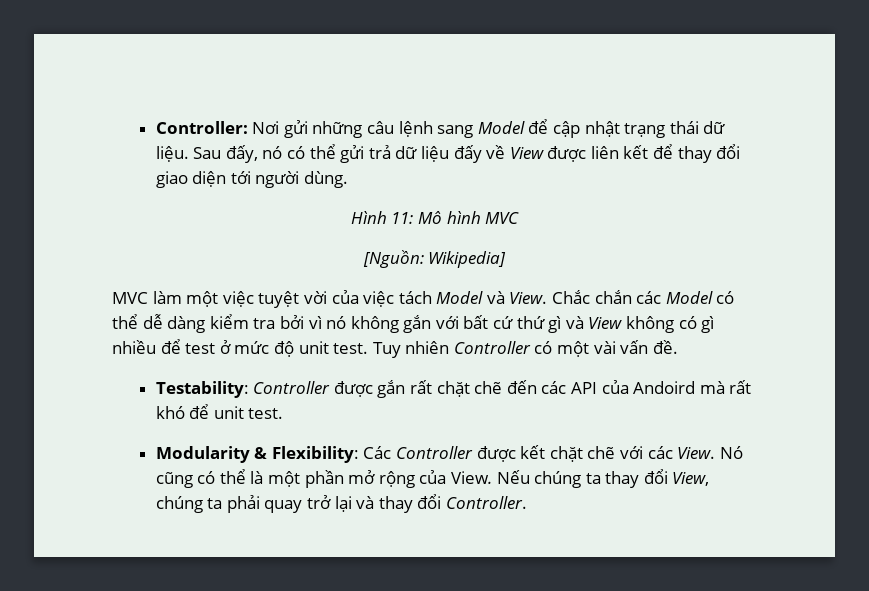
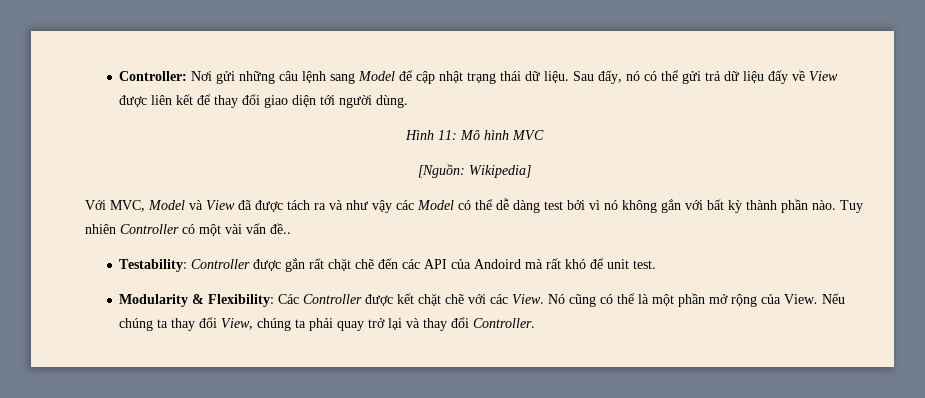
[112,290,632,308] MVC làm một việc tuyệt vời của việc tách Model và View. Chắc chắn -> [85,200,392,213] Với MVC, Model và View đã được tách ra và như vậy
[209,314,276,329] kiểm tra -> [544,201,563,210] test
[493,316,715,333] [112,339,369,357] cứ thứ gì và View không có gì nhiều để test ở mức độ unit test. -> [728,199,836,213] kỳ thành phần nào.
[652,340,678,354] đề. -> [270,223,291,234] đề..

